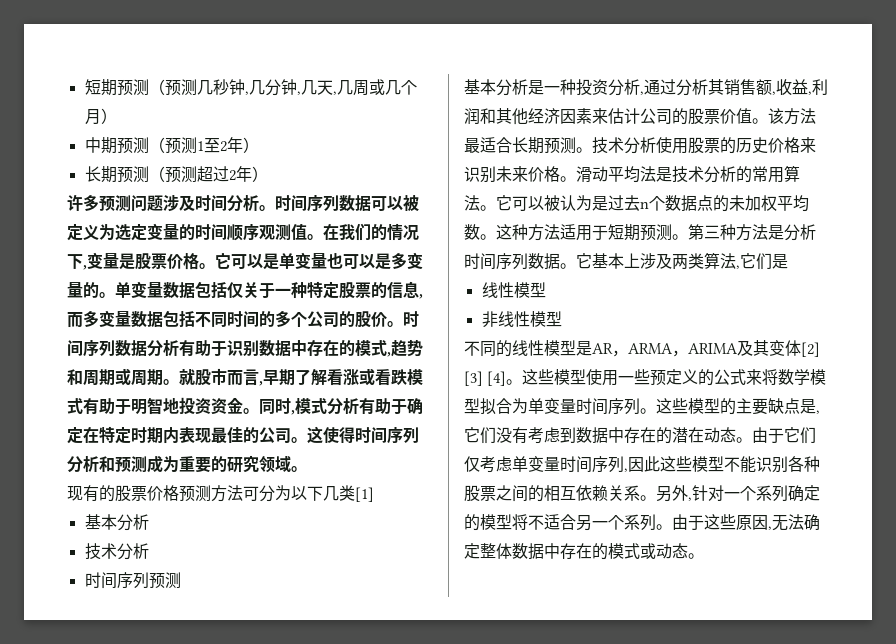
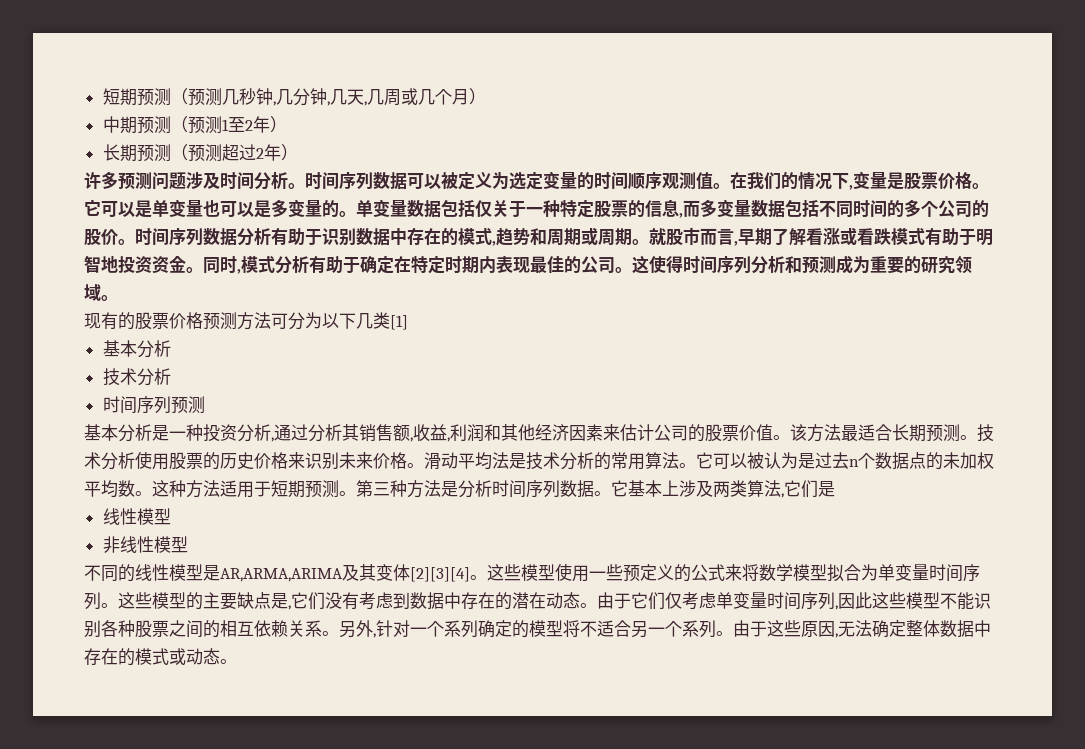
[592,340,820,357] [464,371,507,386] AR，ARMA，ARIMA及其变体[2] [3] [4] -> [220,564,470,582] AR,ARMA,ARIMA及其变体[2][3][4]

